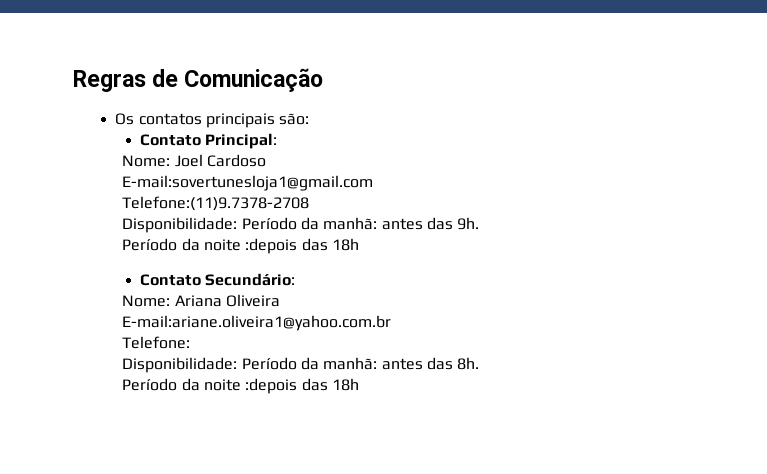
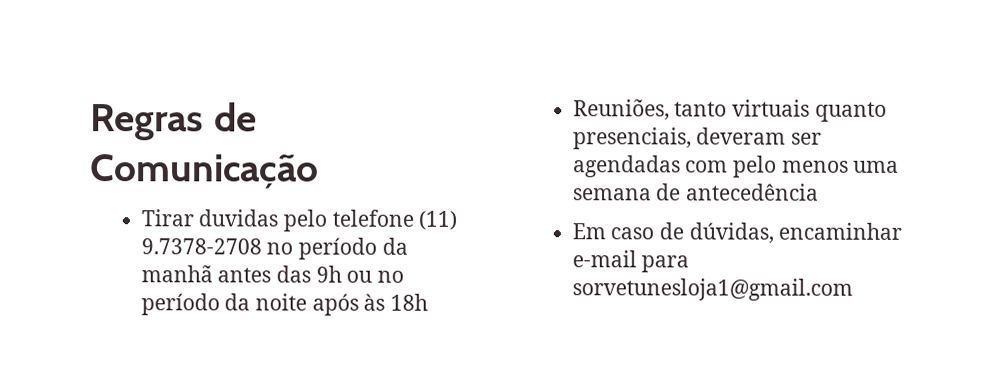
[115,113,310,128] [139,133,278,149] [122,154,267,167] [122,175,374,191] [122,196,310,211] [122,217,480,233] [122,238,359,254] [139,273,296,286] [122,294,281,307] [122,315,392,331] [122,336,191,349] [122,357,480,373] [122,378,359,394] Os contatos principais são: // Contato Principal: // Nome: Joel Cardoso // E-mail:sovertunesloja1@gmail.com // Telefone:(11)9.7378-2708 // Disponibilidade: Período da manhã: antes das 9h. // Período da noite :depois das 18h // Contato Secundário: // Nome: Ariana Oliveira // E-mail:ariane.oliveira1@yahoo.com.br // Telefone: // Disponibilidade: Período da manhã: antes das 8h. // Período da noite :depois das 18h -> [140,209,458,232] [140,237,408,260] [140,265,404,283] [140,293,428,316] [572,99,887,122] [572,127,822,150] [572,155,900,178] [571,183,819,201] [571,222,903,244] [571,250,690,273] [571,278,853,301] Tirar duvidas pelo telefone (11) 9.7378-2708 no período da manhã antes das 9h ou no período da noite após às 18h // Reuniões, tanto virtuais quanto presenciais, deveram ser agendadas com pelo menos uma semana de antecedência // Em caso de dúvidas, encaminhar e-mail para sorvetunesloja1@gmail.com

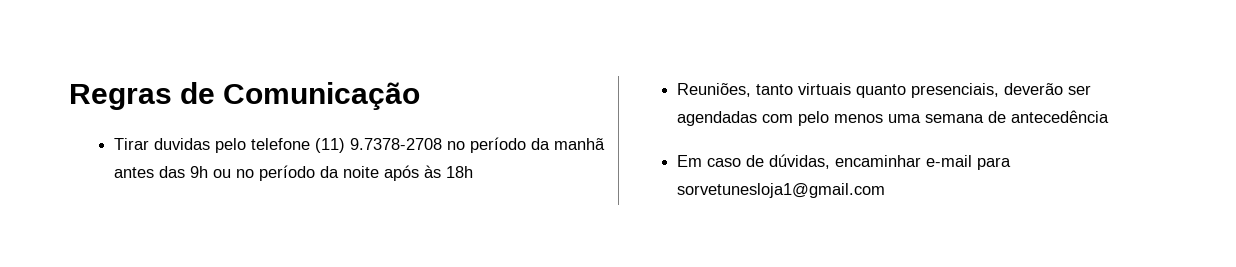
[696,127,787,145] deveram -> [1003,83,1063,95] deverão

